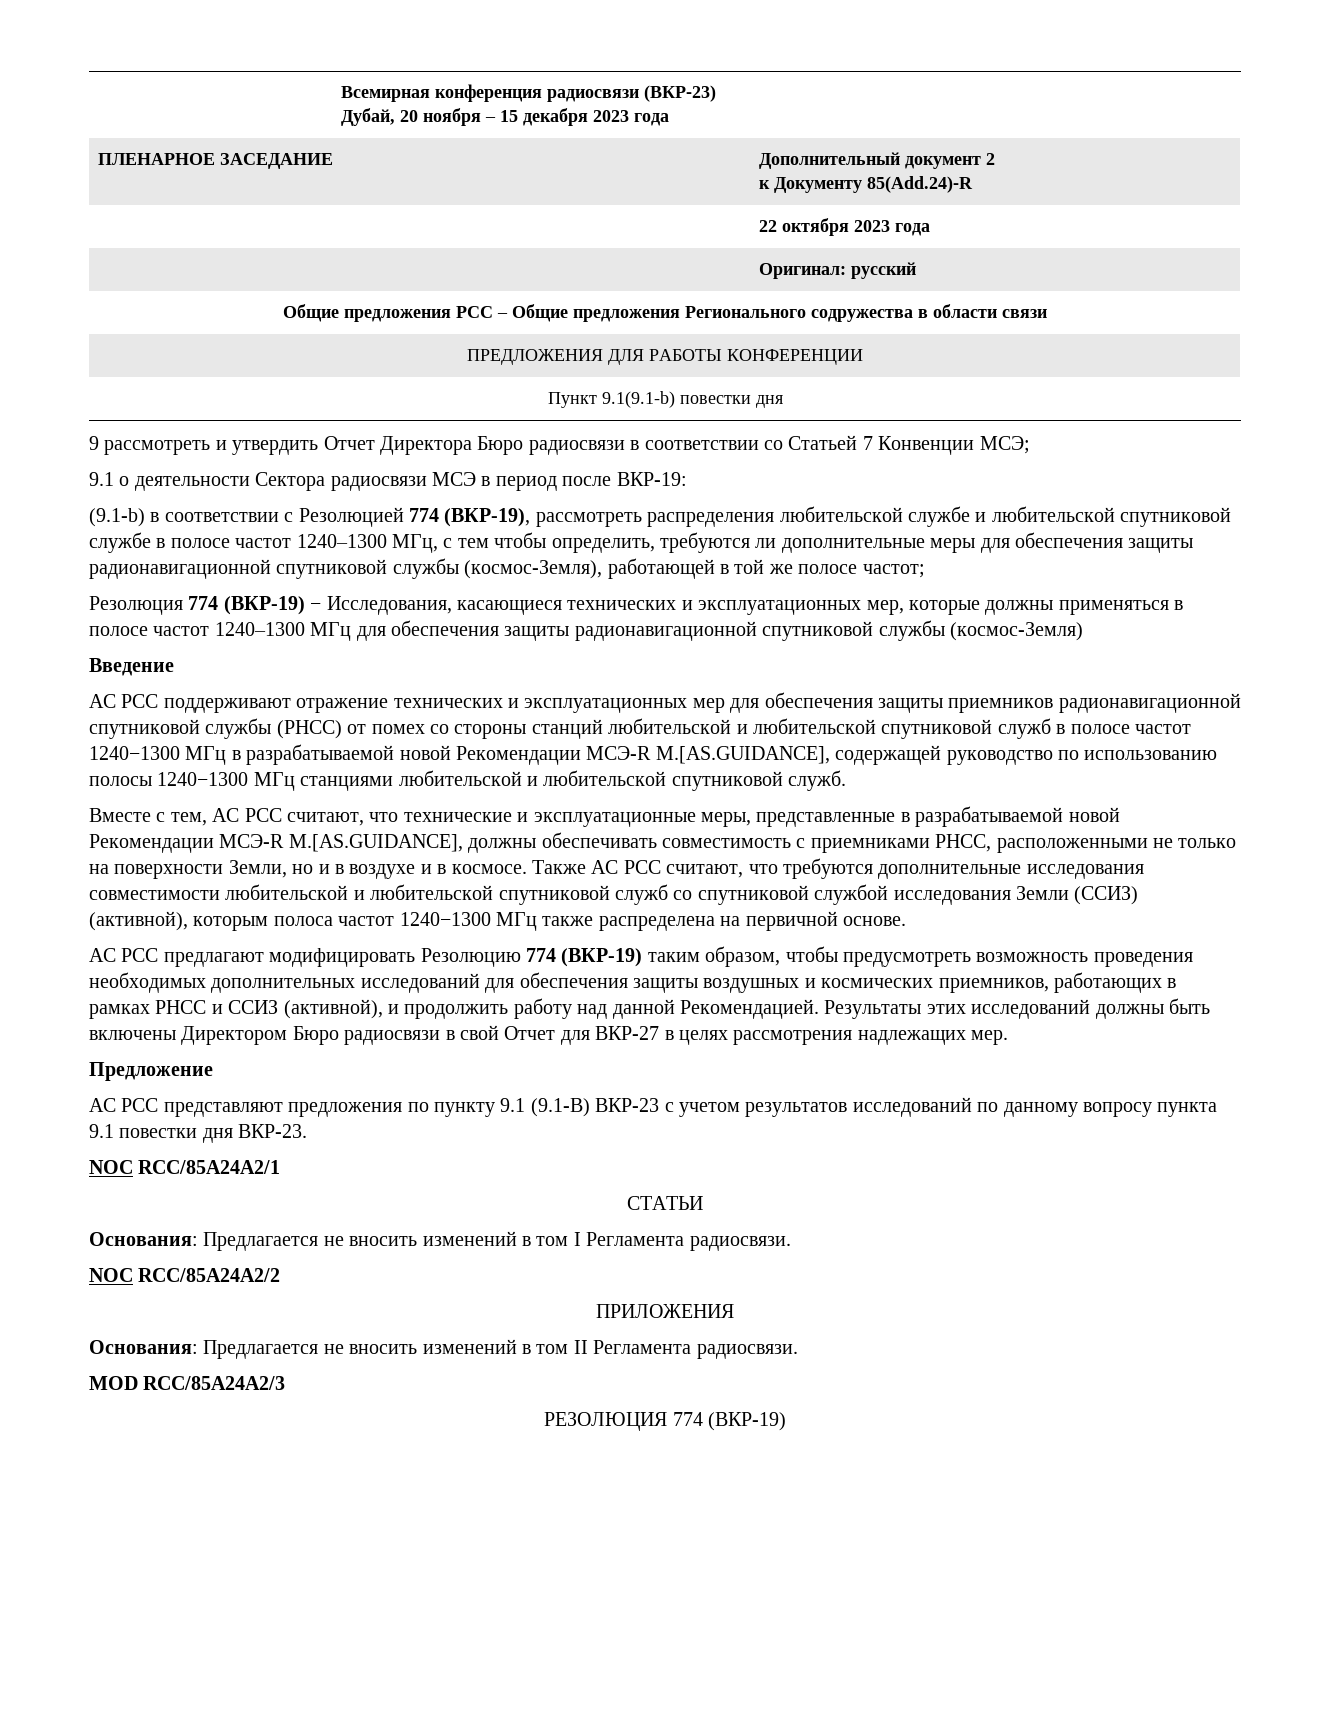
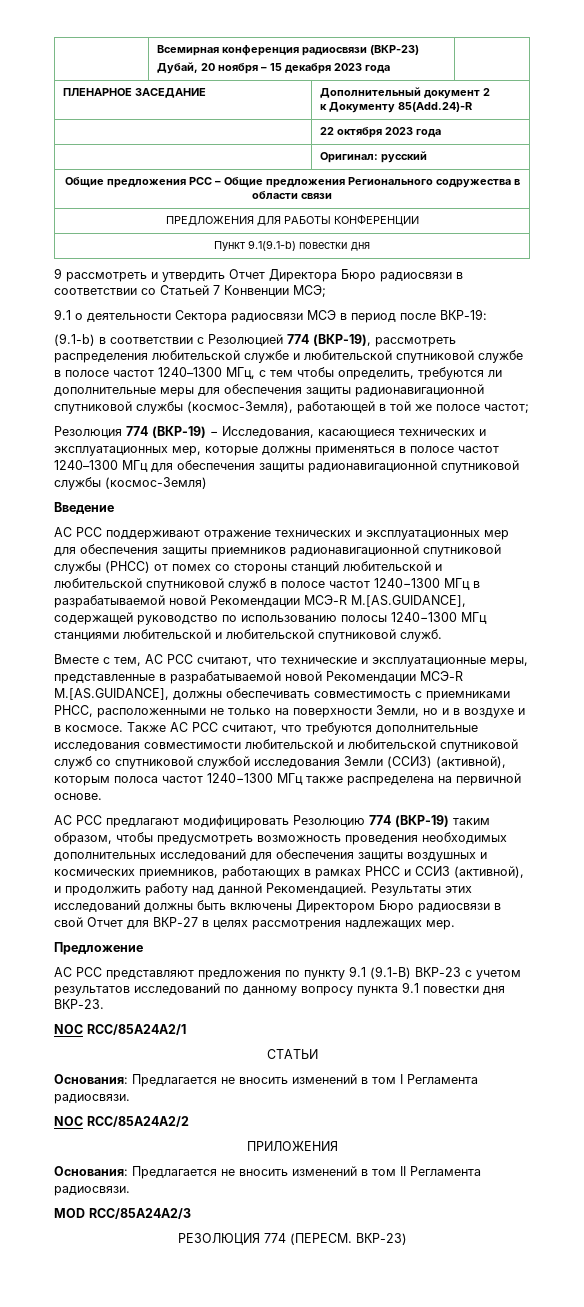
[707,1412,786,1431] (ВКР-19) -> [289,1233,407,1245] (ПЕРЕСМ. ВКР-23)

